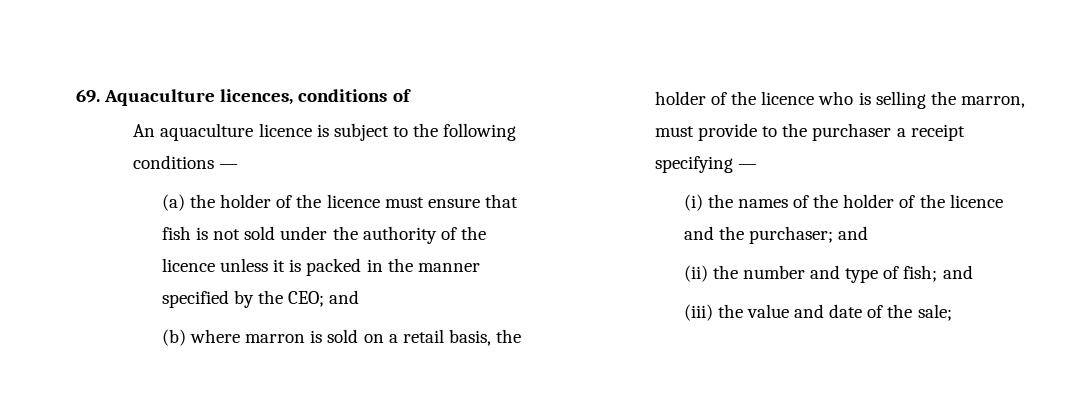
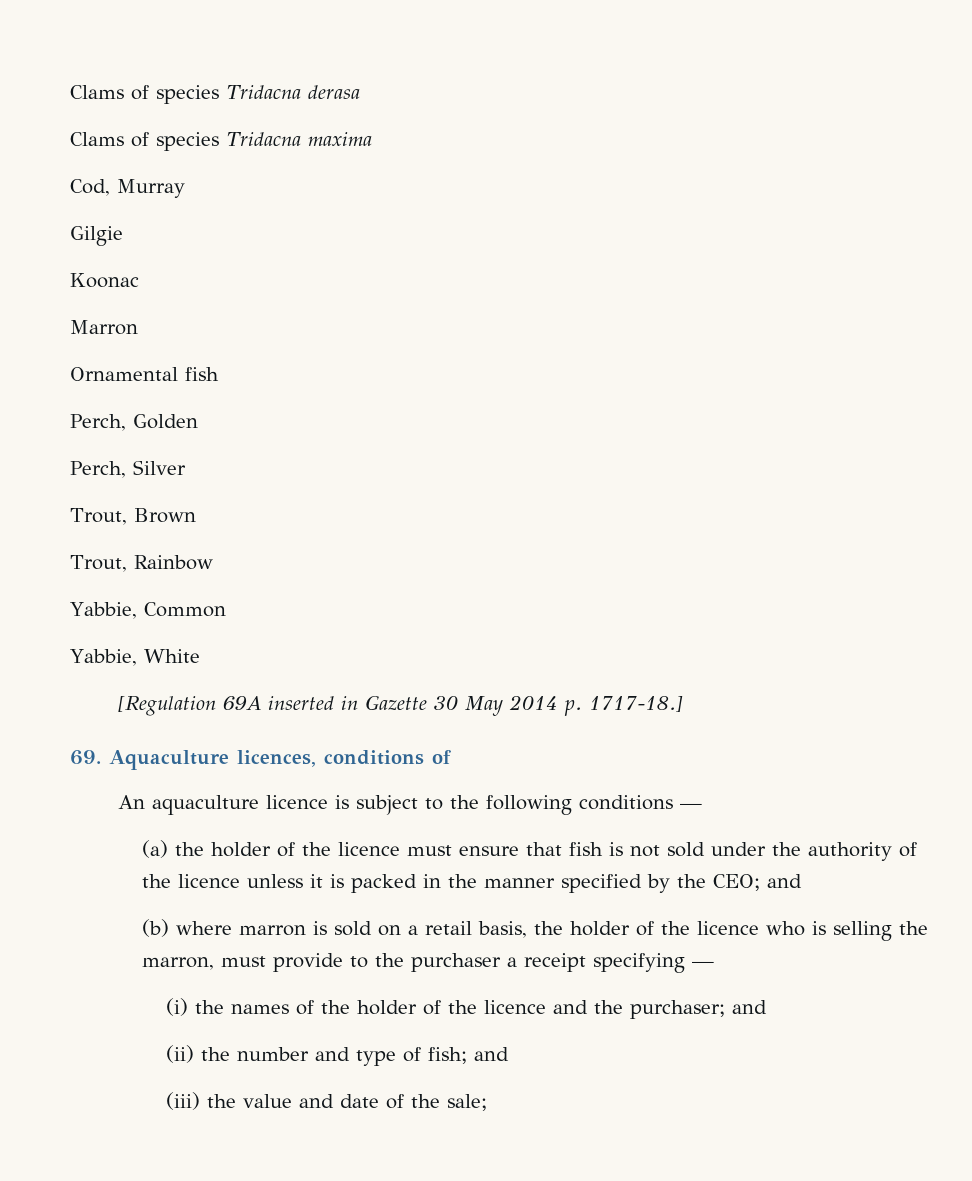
(76, 96) none -> [70,85,360,104] [70,132,372,151] [70,179,185,198] [70,226,123,246] [70,273,139,288] [70,320,138,335] [70,367,219,381] [70,414,198,431] [70,460,186,478] [70,508,196,525] [70,555,213,572] [70,602,226,619] [70,649,200,666] [118,695,684,716] Clams of species Tridacna derasa // Clams of species Tridacna maxima // Cod, Murray // Gilgie // Koonac // Marron // Ornamental fish // Perch, Golden // Perch, Silver // Trout, Brown // Trout, Rainbow // Yabbie, Common // Yabbie, White // [Regulation 69A inserted in Gazette 30 May 2014 p. 1717-18.] //

